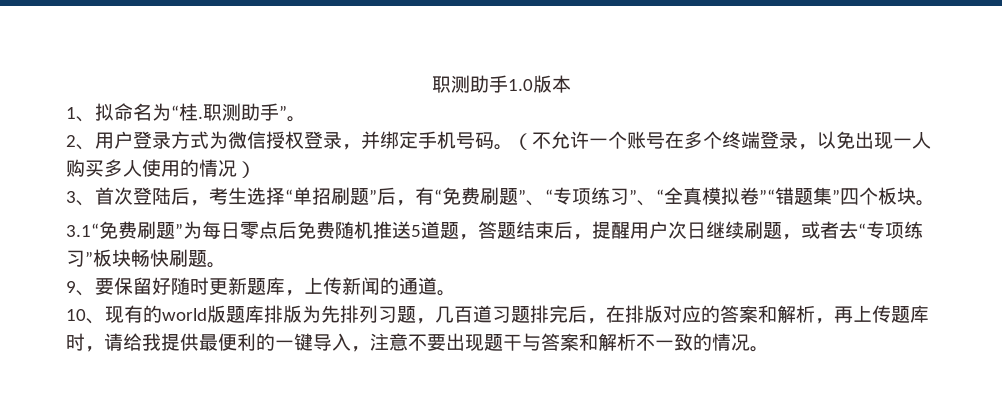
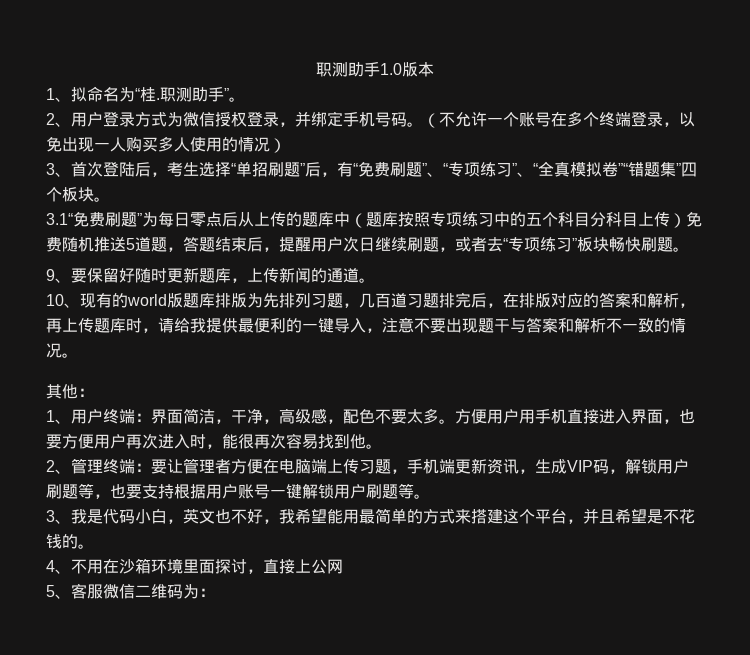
(297, 230) none -> [238,212,686,228] 从上传的题库中（题库按照专项练习中的五个科目分科目上传）
(769, 349) none -> [46,384,94,399] [46,408,695,424] [46,433,382,449] [46,458,689,474] [46,483,430,499] [46,508,695,524] [46,534,94,549] [46,558,343,574] [46,583,215,599] // 其他： // 1、用户终端：界面简洁，干净，高级感，配色不要太多。方便用户用手机直接进入界面，也要方便用户再次进入时，能很再次容易找到他。 // 2、管理终端：要让管理者方便在电脑端上传习题，手机端更新资讯，生成VIP码，解锁用户刷题等，也要支持根据用户账号一键解锁用户刷题等。 // 3、我是代码小白，英文也不好，我希望能用最简单的方式来搭建这个平台，并且希望是不花钱的。 // 4、不用在沙箱环境里面探讨，直接上公网 // 5、客服微信二维码为：

